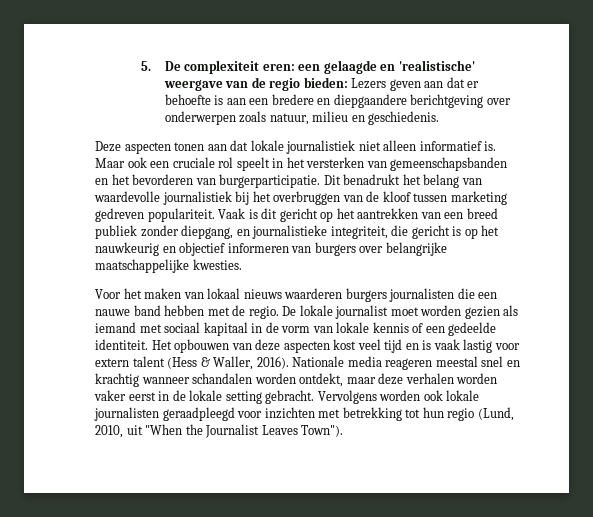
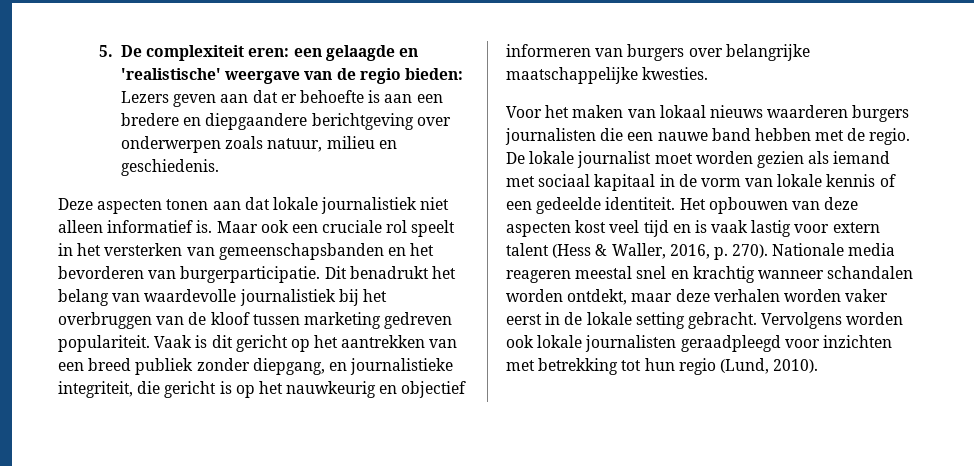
[256,356,289,369] 2016). -> [669,244,769,260] 2016, p. 270).
[95,424,344,438] 2010, uit "When the Journalist Leaves Town"). -> [773,359,819,373] 2010).

